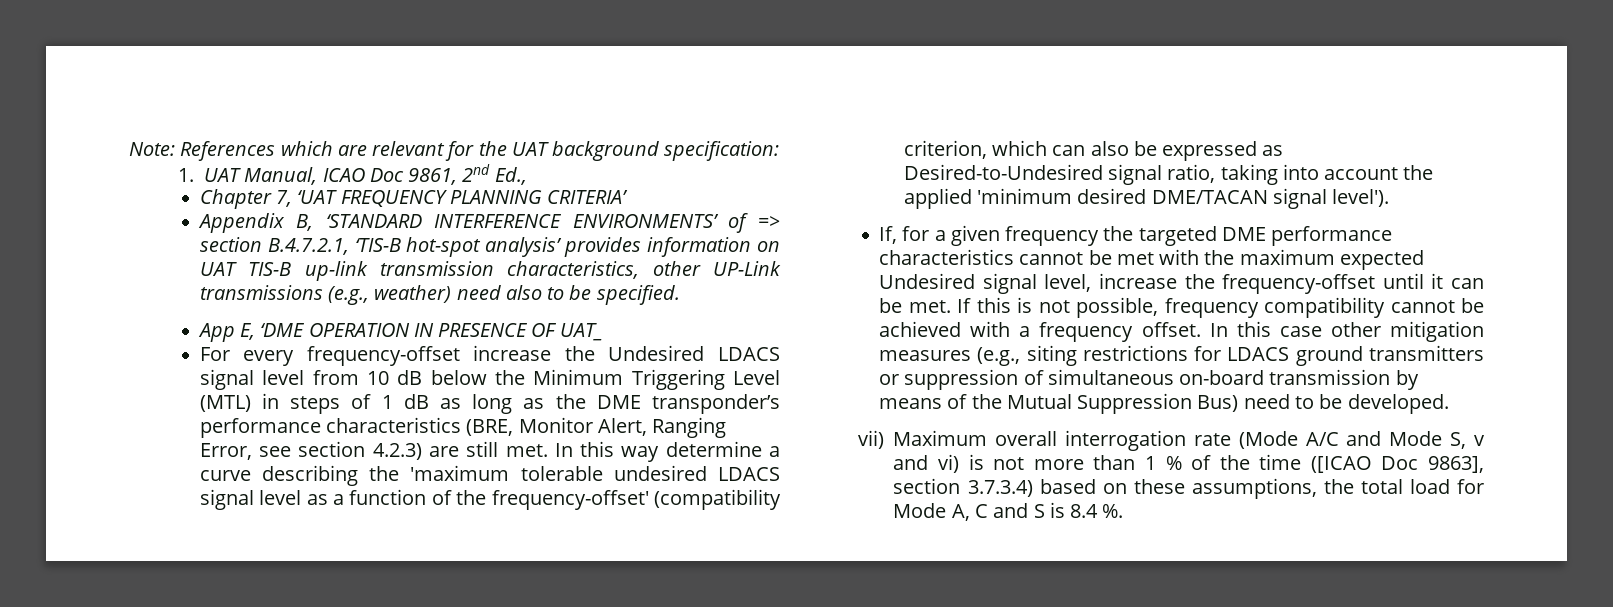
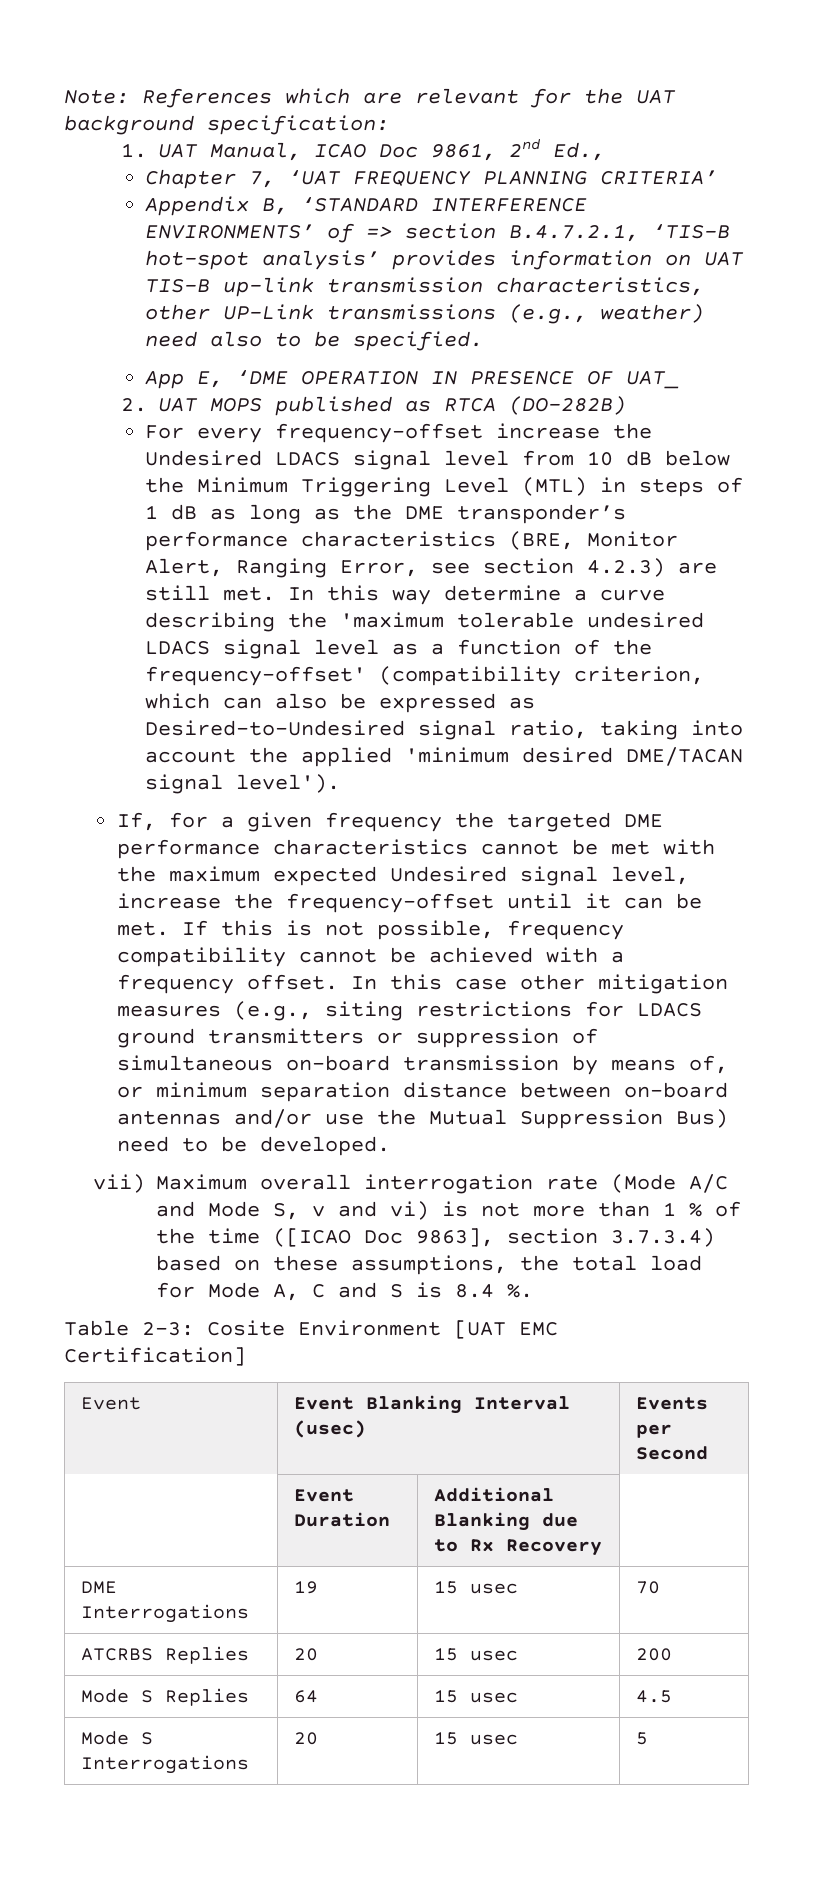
(603, 332) none -> [121,396,627,416] // 2. UAT MOPS published as RTCA (DO-282B)
[947,394,968,409] of -> [688,1055,728,1074] [116,1082,728,1102] [116,1109,364,1128] of, or minimum separation distance between on-board antennas and/or use
(1124, 511) none -> [64,1320,558,1339] [64,1347,246,1366] [80,1397,141,1410] [293,1395,570,1414] [293,1420,366,1438] [635,1397,708,1410] [635,1424,672,1438] [635,1446,708,1460] [293,1489,354,1502] [293,1512,390,1527] [433,1487,554,1502] [433,1512,578,1531] [433,1539,602,1556] [80,1581,117,1594] [80,1604,249,1623] [293,1581,318,1594] [433,1581,518,1594] [635,1581,660,1594] [80,1646,249,1664] [293,1648,318,1661] [433,1648,518,1661] [635,1648,672,1661] [80,1688,249,1706] [293,1690,318,1703] [433,1690,518,1703] [635,1690,672,1703] [80,1731,153,1745] [80,1755,249,1774] [293,1732,318,1745] [433,1732,518,1745] [635,1732,648,1745] // Table 2-3: Cosite Environment [UAT EMC Certification] // Event | Event Blanking Interval (usec) | Events per Second // | Event Duration | Additional Blanking due to Rx Recovery | // DME Interrogations | 19 | 15 usec | 70 // ATCRBS Replies | 20 | 15 usec | 200 // Mode S Replies | 64 | 15 usec | 4.5 // Mode S Interrogations | 20 | 15 usec | 5

